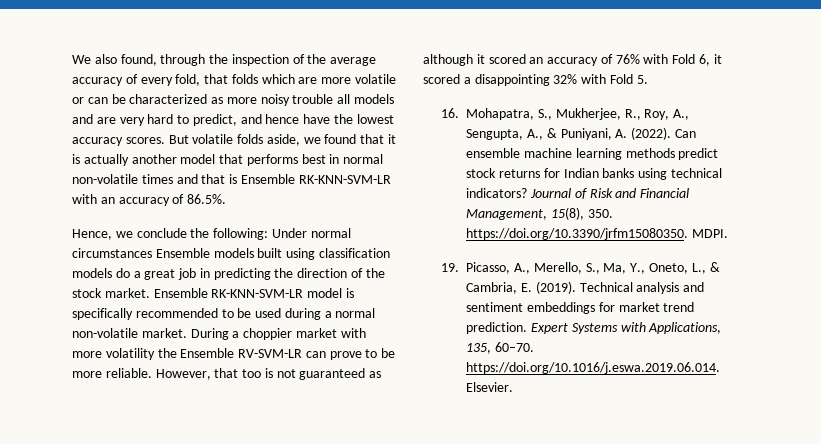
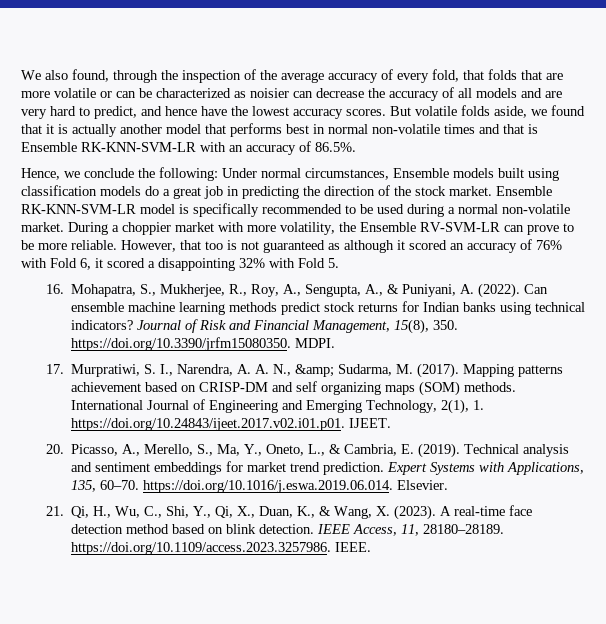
[261,74,295,84] which -> [521,70,542,80] that
[226,94,334,106] more noisy trouble -> [250,87,454,101] noisier can decrease the accuracy of
[72,248,152,258] circumstances -> [305,168,389,180] circumstances,
[105,348,155,360] volatility -> [280,222,335,235] volatility,
[441,263,460,272] 19. -> [45,363,563,378] [70,381,516,396] [70,399,484,414] [70,418,391,431] [45,444,64,454] 17. Murpratiwi, S. I., Narendra, A. A. N., &amp; Sudarma, M. (2017). Mapping patterns achievement based on CRISP-DM and self organizing maps (SOM) methods. International Journal of Engineering and Emerging Technology, 2(1), 1. https://doi.org/10.24843/ijeet.2017.v02.i01.p01. IJEET. // 20.
(514, 387) none -> [45,505,532,520] [70,524,504,536] [70,542,371,555] // 21. Qi, H., Wu, C., Shi, Y., Qi, X., Duan, K., & Wang, X. (2023). A real-time face detection method based on blink detection. IEEE Access, 11, 28180–28189. https://doi.org/10.1109/access.2023.3257986. IEEE.

